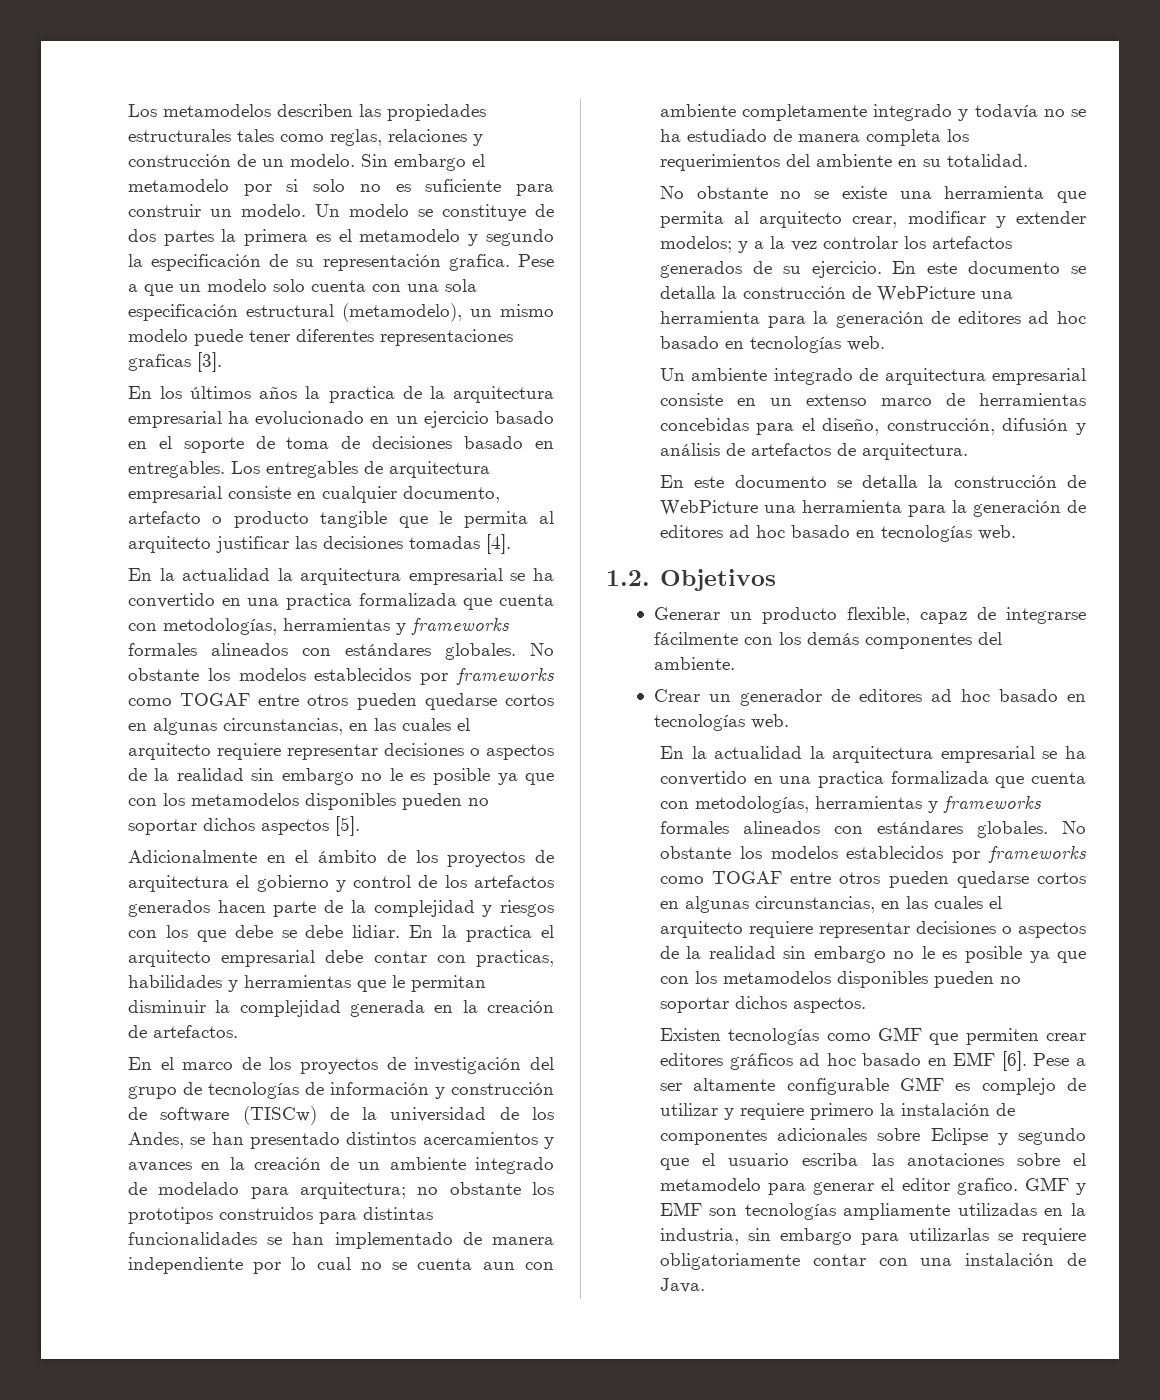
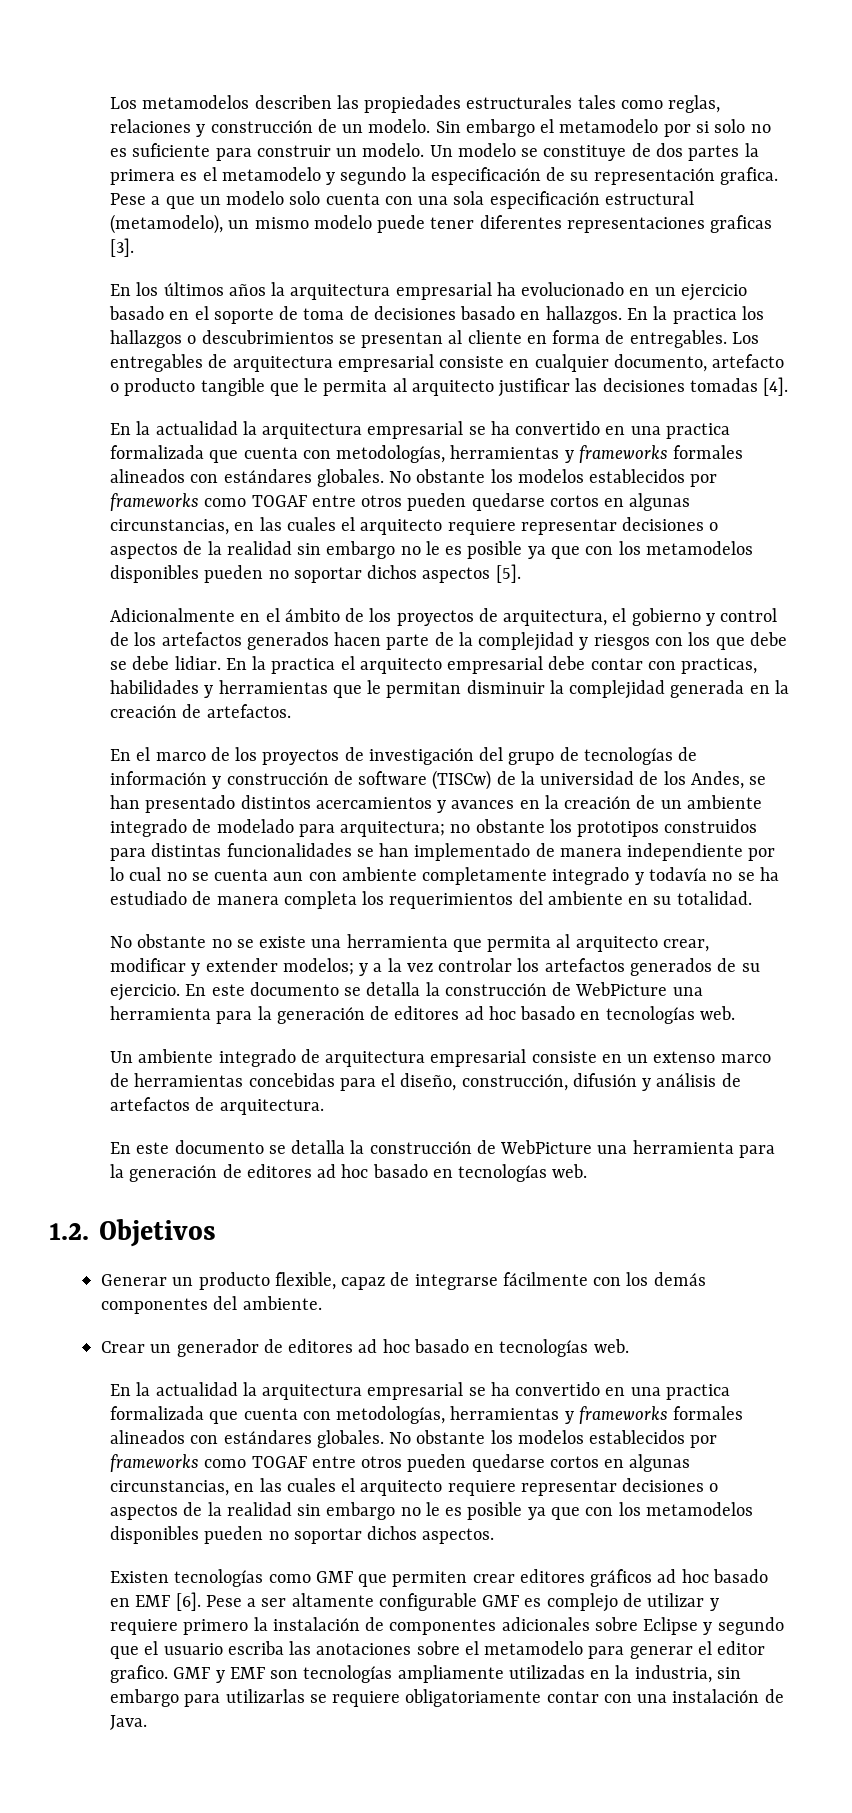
[328,386,445,403] practica de la -> (286, 289) none
(554, 445) none -> [545,306,764,324] [110,330,625,348] hallazgos. En la practica los hallazgos o descubrimientos se presentan al cliente en forma de
[127,875,229,892] arquitectura -> [503,610,608,626] arquitectura,

